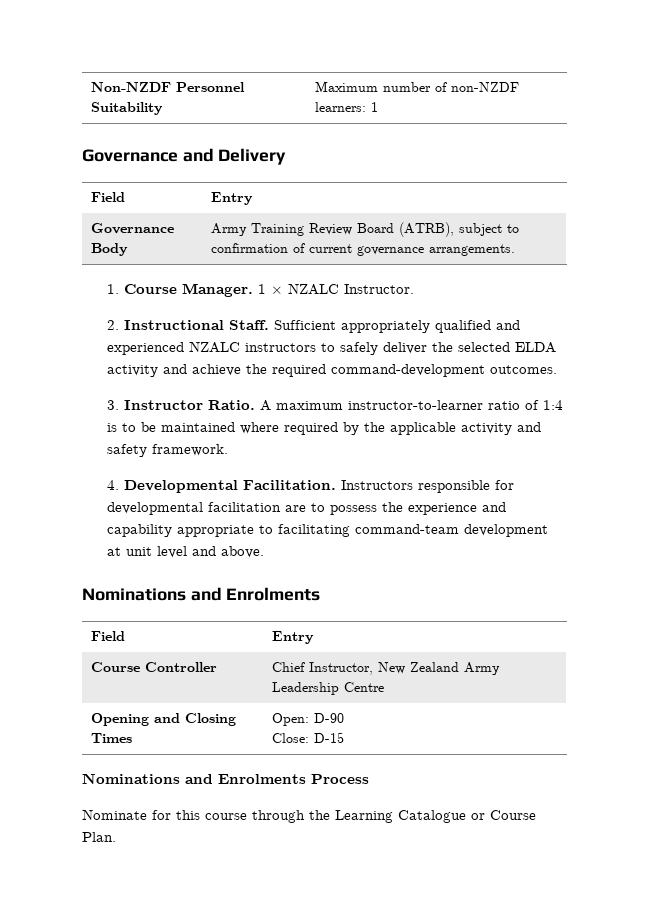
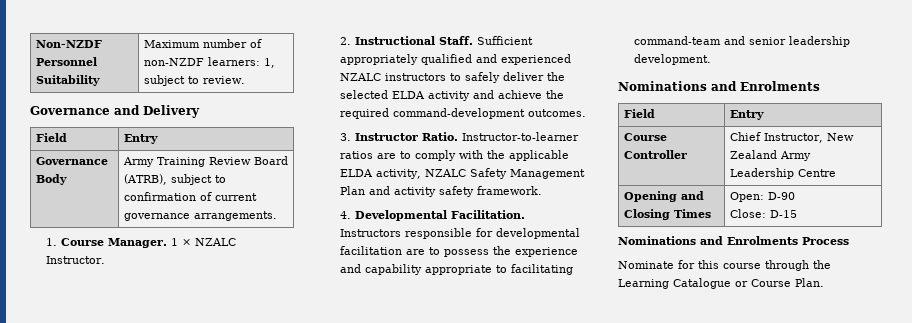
[370,102,378,112] 1 -> [263,58,275,68] [143,75,245,86] 1, subject to review.
[260,400,564,411] [107,422,542,435] A maximum instructor-to-learner ratio of 1:4 is to be maintained where required by the applicable activity and -> [462,132,580,141] [340,150,570,161] [340,168,586,179] [340,186,437,197] Instructor-to-learner ratios are to comply with the applicable ELDA activity, NZALC Safety Management Plan and activity
[464,524,549,537] [107,546,265,558] development at unit level and above. -> [724,36,851,47] [634,54,712,65] and senior leadership development.

